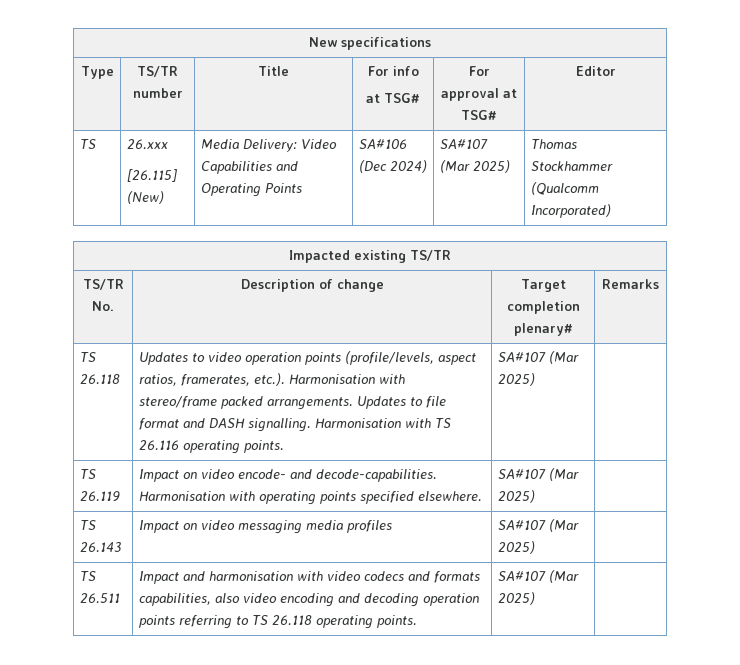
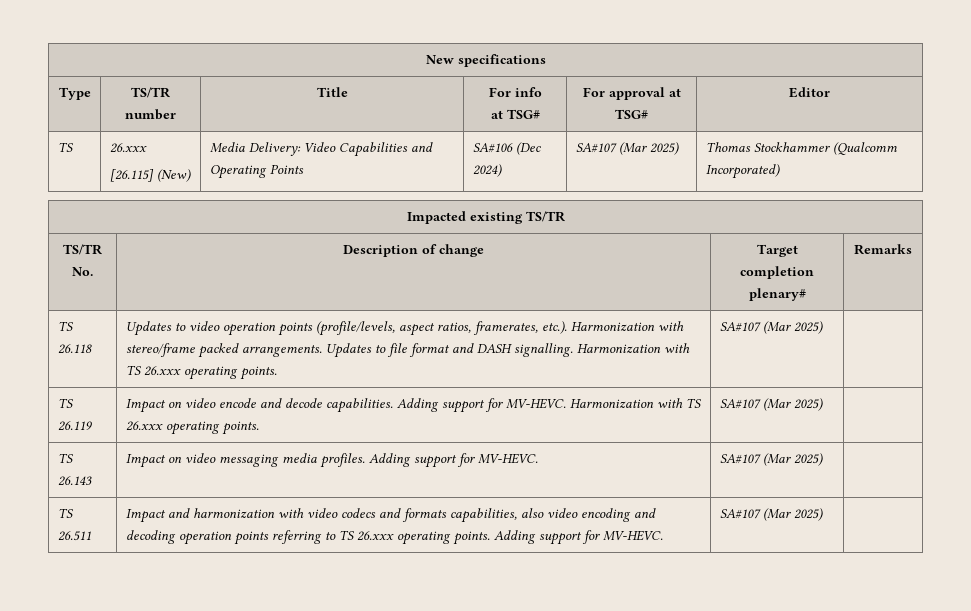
[288,374,375,384] Harmonisation -> [570,322,655,331] Harmonization
[314,418,451,428] [138,440,179,451] Harmonisation with TS 26.116 -> [576,343,690,353] [125,365,181,376] Harmonization with TS 26.xxx
[237,469,437,482] [138,491,482,505] encode- and decode-capabilities. Harmonisation with operating points specified elsewhere. -> [218,398,701,413] [125,421,259,435] encode and decode capabilities. Adding support for MV-HEVC. Harmonization with TS 26.xxx operating points.
[346,520,392,533] profiles -> [319,453,538,468] profiles. Adding support for MV-HEVC.
[208,571,293,581] harmonisation -> [192,508,275,518] harmonization
[271,615,417,629] 26.118 operating points. -> [356,530,663,545] 26.xxx operating points. Adding support for MV-HEVC.

